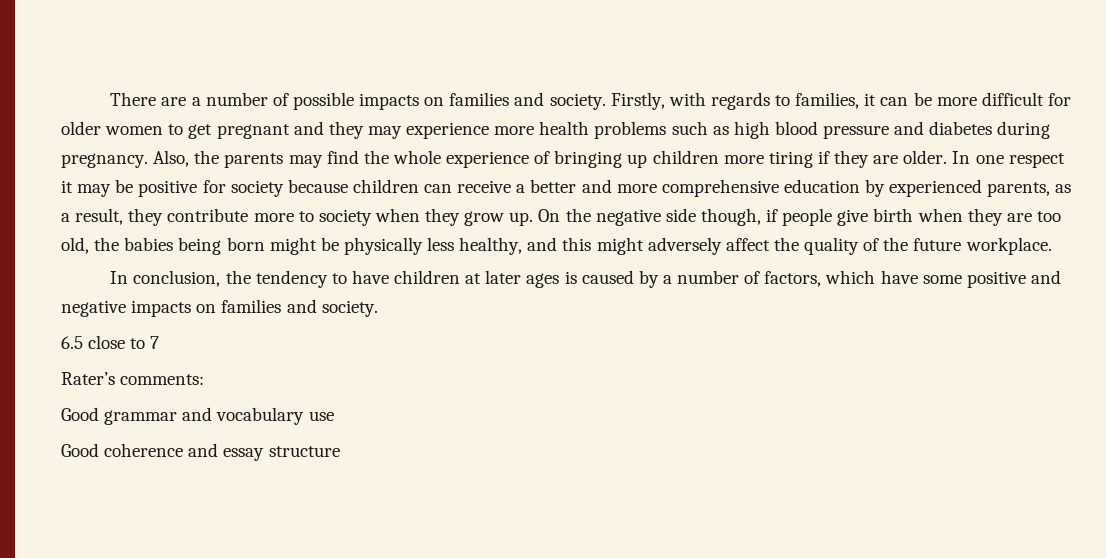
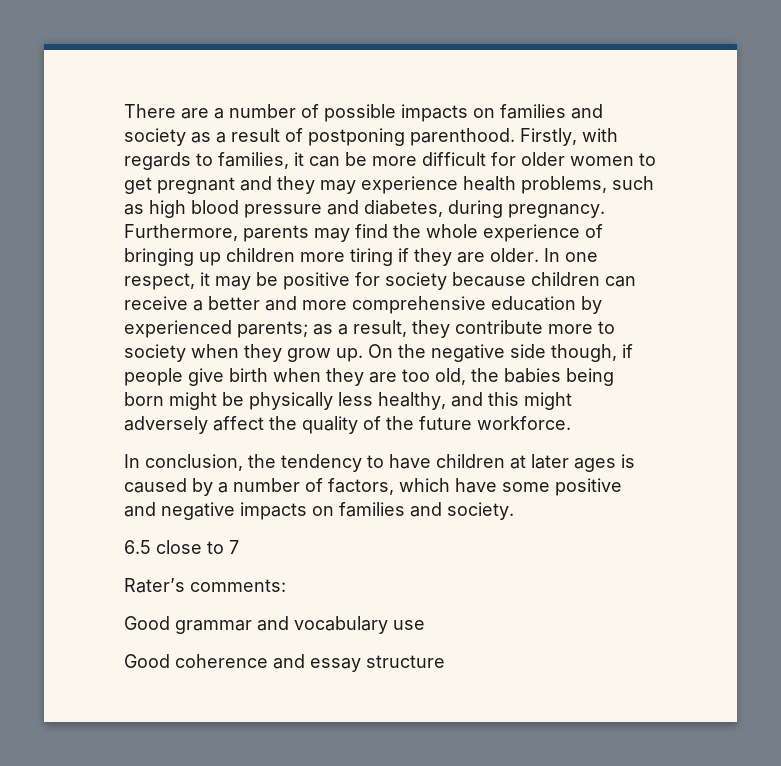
[549,93,606,110] society. -> [124,128,515,146] society as a result of postponing parenthood.
[494,121,667,139] more health problems -> [463,176,607,194] health problems,
[929,121,993,135] diabetes -> [364,200,443,217] diabetes,
[153,150,220,167] Also, the -> [124,224,238,241] Furthermore,
[1008,153,1065,168] respect -> [124,273,195,290] respect,
[987,182,1051,197] parents, -> [237,321,308,338] parents;
[965,237,1052,255] workplace. -> [477,416,571,430] workforce.

